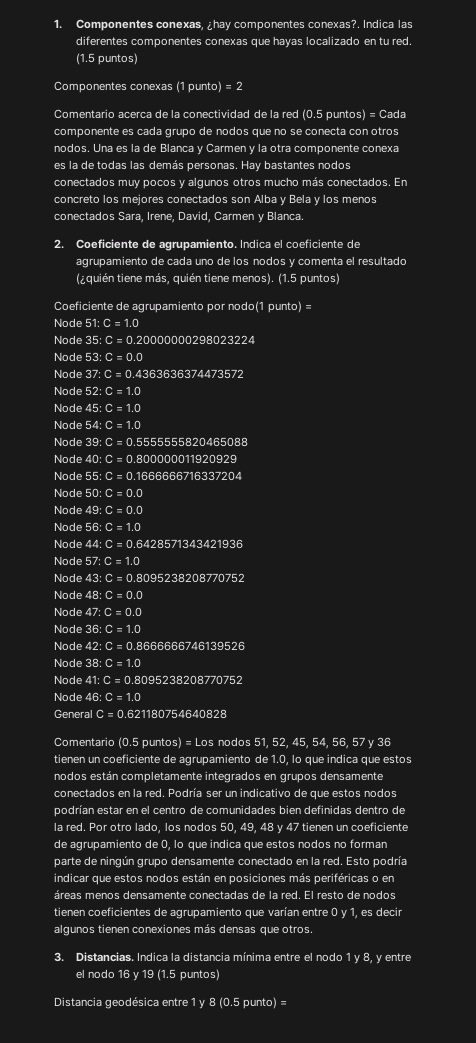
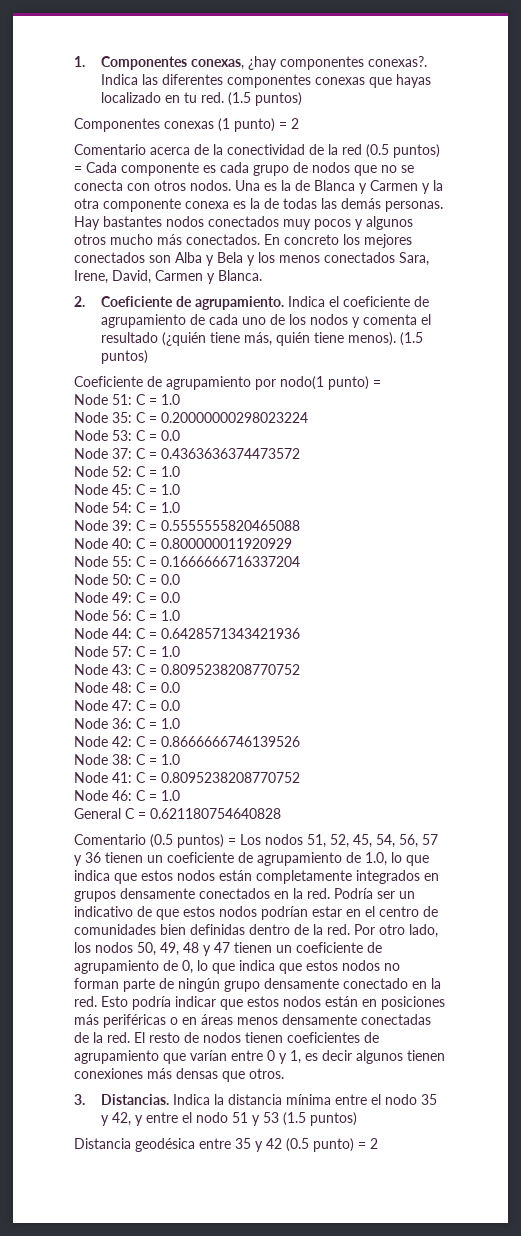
[345,952,373,964] 1 y 8, -> [420,1094,437,1105] [100,1112,131,1126] 35 y 42,
[118,969,155,981] 16 y 19 -> [231,1112,279,1126] 51 y 53
[191,997,216,1009] 1 y 8 -> [235,1138,282,1152] 35 y 42
(287, 1003) none -> [370,1138,378,1149] 2

